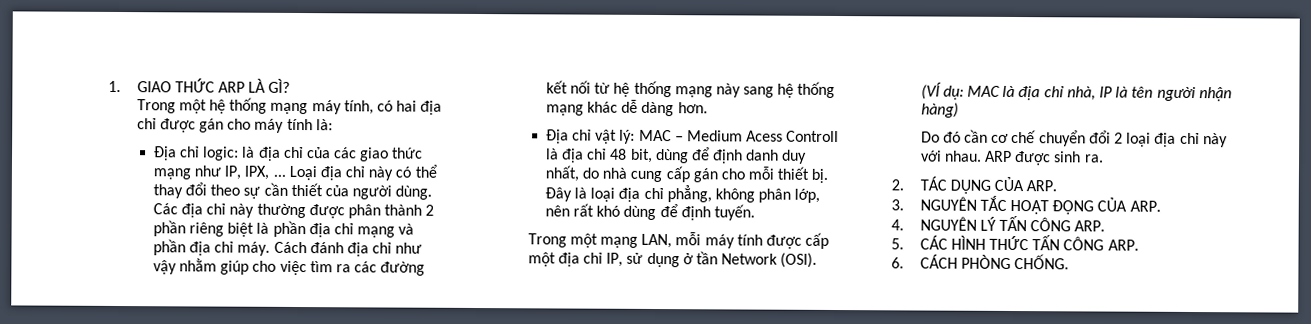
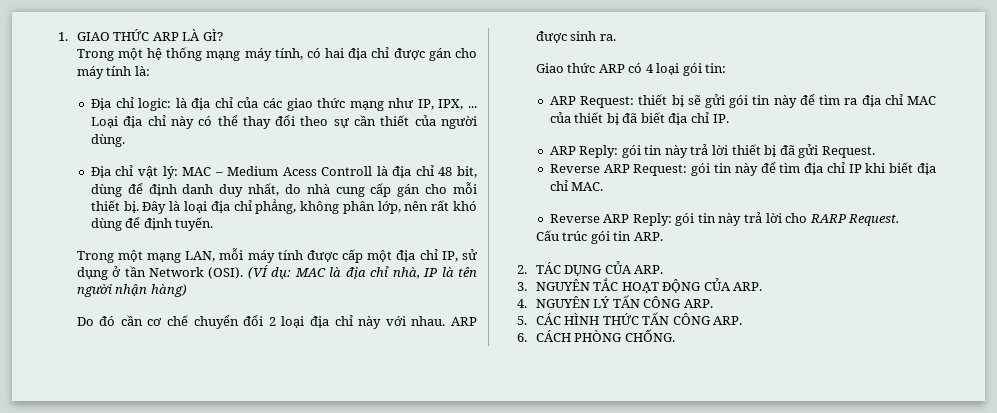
[152,203,435,219] [152,220,415,238] [152,239,423,257] [152,258,426,276] [545,80,836,99] [545,99,708,117] Các địa chỉ này thường được phân thành 2 phần riêng biệt là phần địa chỉ mạng và phần địa chỉ máy. Cách đánh địa chỉ như vậy nhằm giúp cho việc tìm ra các đường kết nối từ hệ thống mạng này sang hệ thống mạng khác dễ dàng hơn. -> (125, 140) none
(1104, 158) none -> [535,63,727,76] [549,94,936,108] [549,112,729,125] [549,144,875,158] [549,162,937,176] [549,180,604,191] [549,212,900,226] [535,230,663,244] // Giao thức ARP có 4 loại gói tin: // ARP Request: thiết bị sẽ gửi gói tin này để tìm ra địa chỉ MAC của thiết bị đã biết địa chỉ IP. // ARP Reply: gói tin này trả lời thiết bị đã gửi Request. // Reverse ARP Request: gói tin này để tìm địa chỉ IP khi biết địa chỉ MAC. // Reverse ARP Reply: gói tin này trả lời cho RARP Request. // Cấu trúc gói tin ARP.

